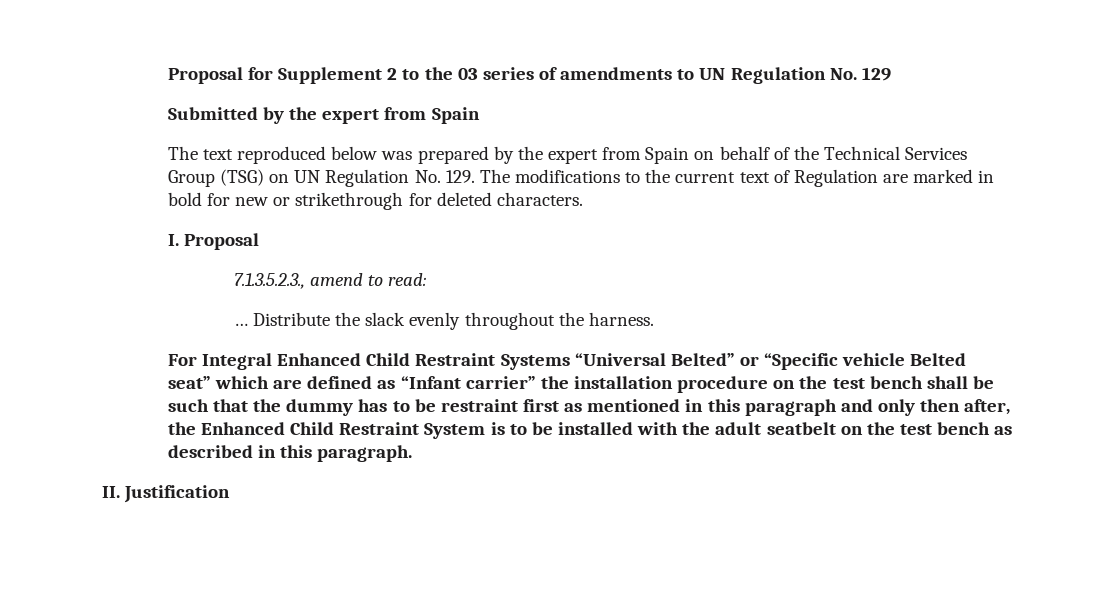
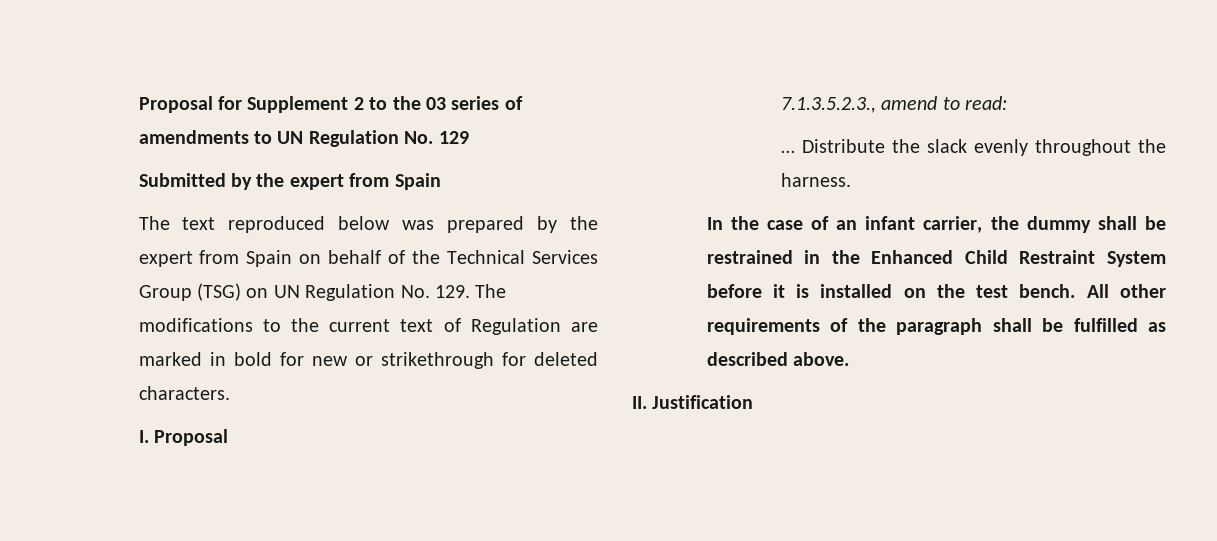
[167,353,967,370] [167,376,994,393] [167,399,1011,416] For Integral Enhanced Child Restraint Systems “Universal Belted” or “Specific vehicle Belted seat” which are defined as “Infant carrier” the installation procedure on the test bench shall be such that the dummy has to be restraint first as mentioned in this paragraph and only then after, -> [706,216,1166,233] [706,250,821,264] In the case of an infant carrier, the dummy shall be restrained in
[490,422,1013,435] [167,445,413,462] is to be installed with the adult seatbelt on the test bench as described in this paragraph. -> [706,284,1166,298] [706,318,1166,335] [706,352,849,366] before it is installed on the test bench. All other requirements of the paragraph shall be fulfilled as described above.

